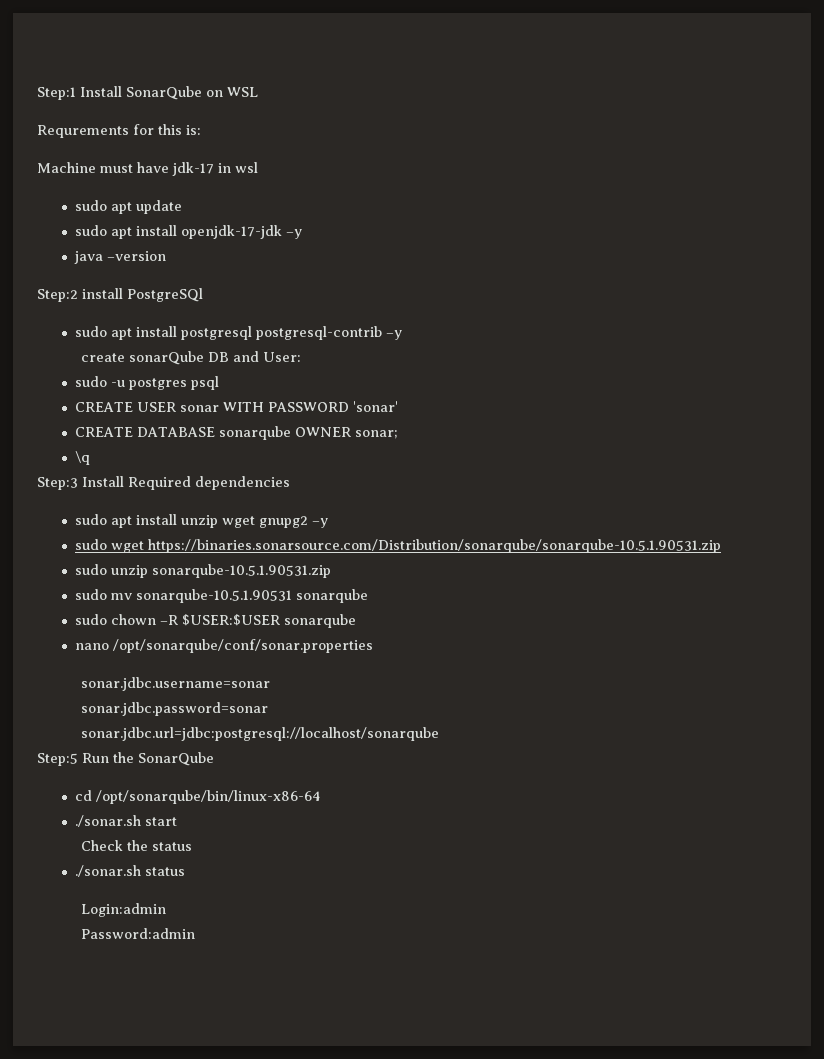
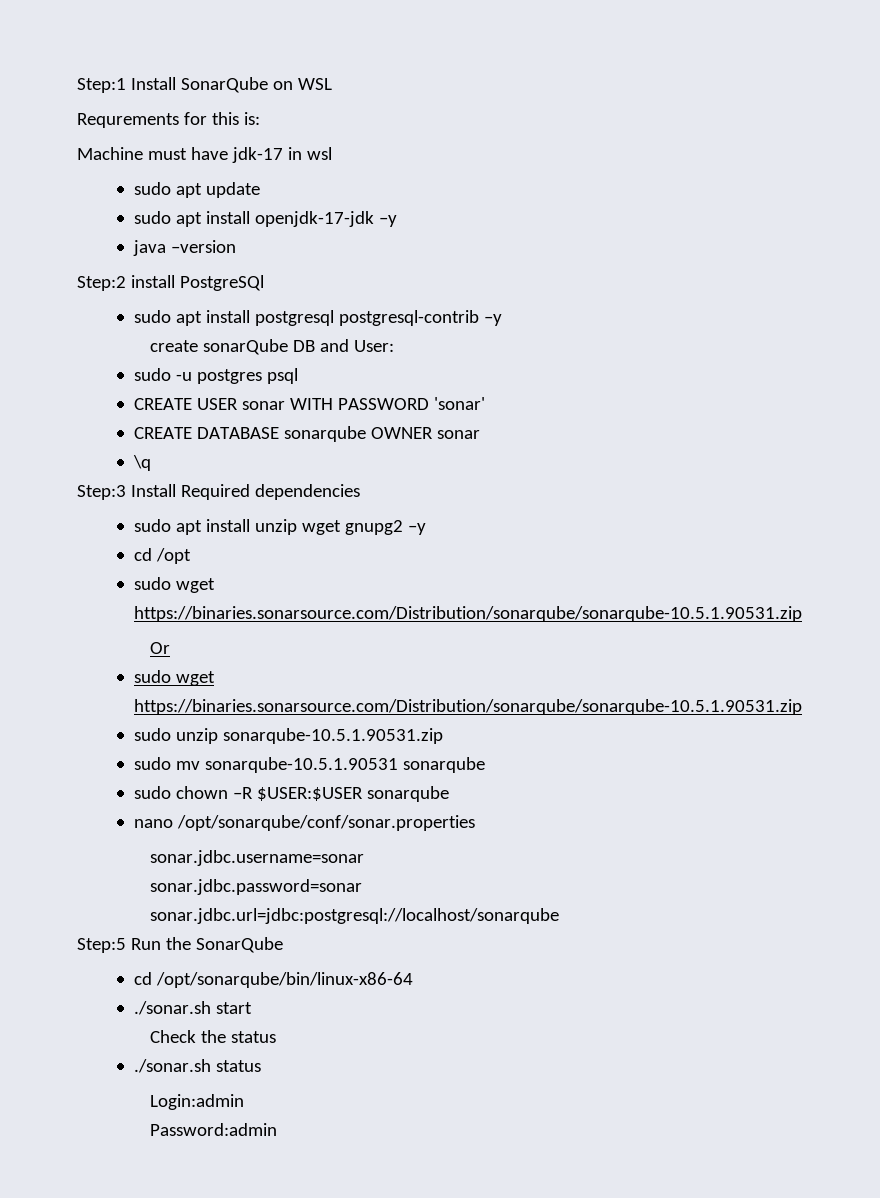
[354,430,398,439] sonar; -> [436,430,480,439] sonar
(328, 523) none -> [133,548,191,564] [133,577,215,593] [133,606,802,622] [149,642,170,654] // cd /opt // sudo wget https://binaries.sonarsource.com/Distribution/sonarqube/sonarqube-10.5.1.90531.zip // Or

